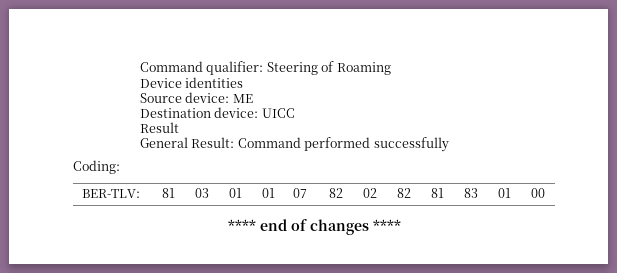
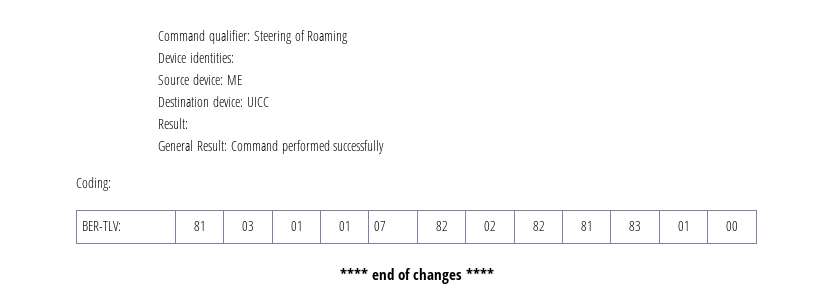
[185,77,244,88] identities -> [190,52,235,63] identities:
[140,122,180,133] Result -> [158,118,189,129] Result:

